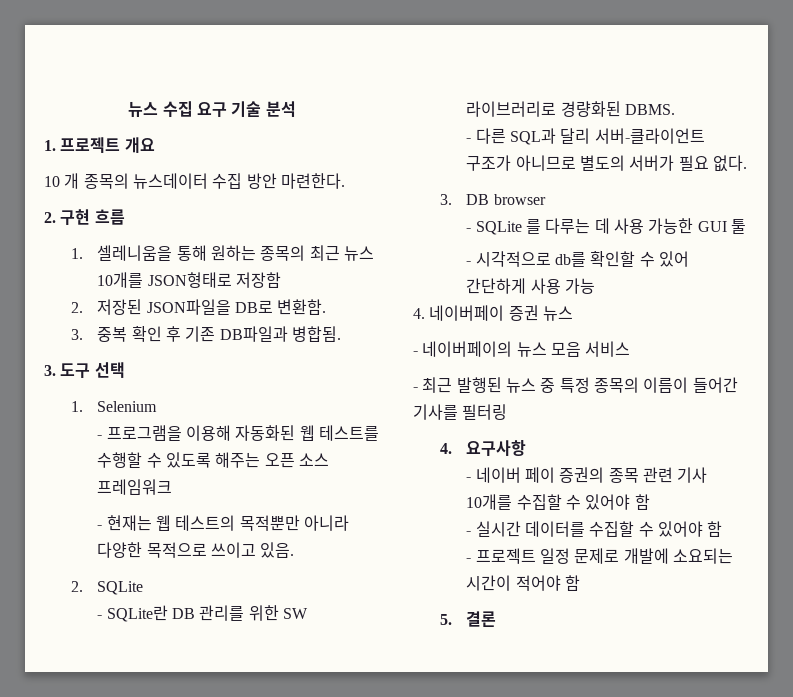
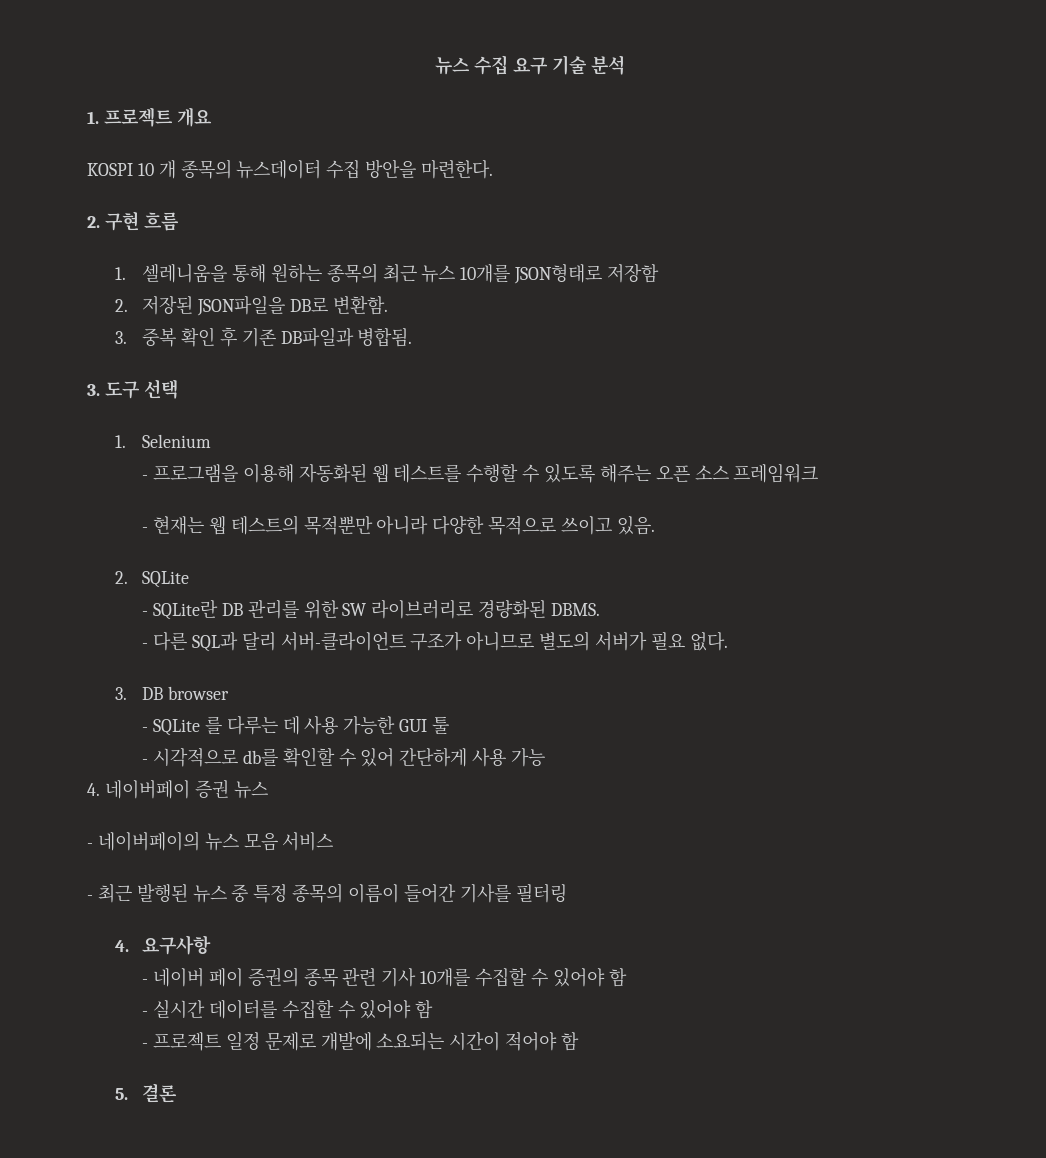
(155, 145) none -> [87,163,133,176] KOSPI
[246,173,277,189] 방안 -> [365,159,417,179] 방안을

